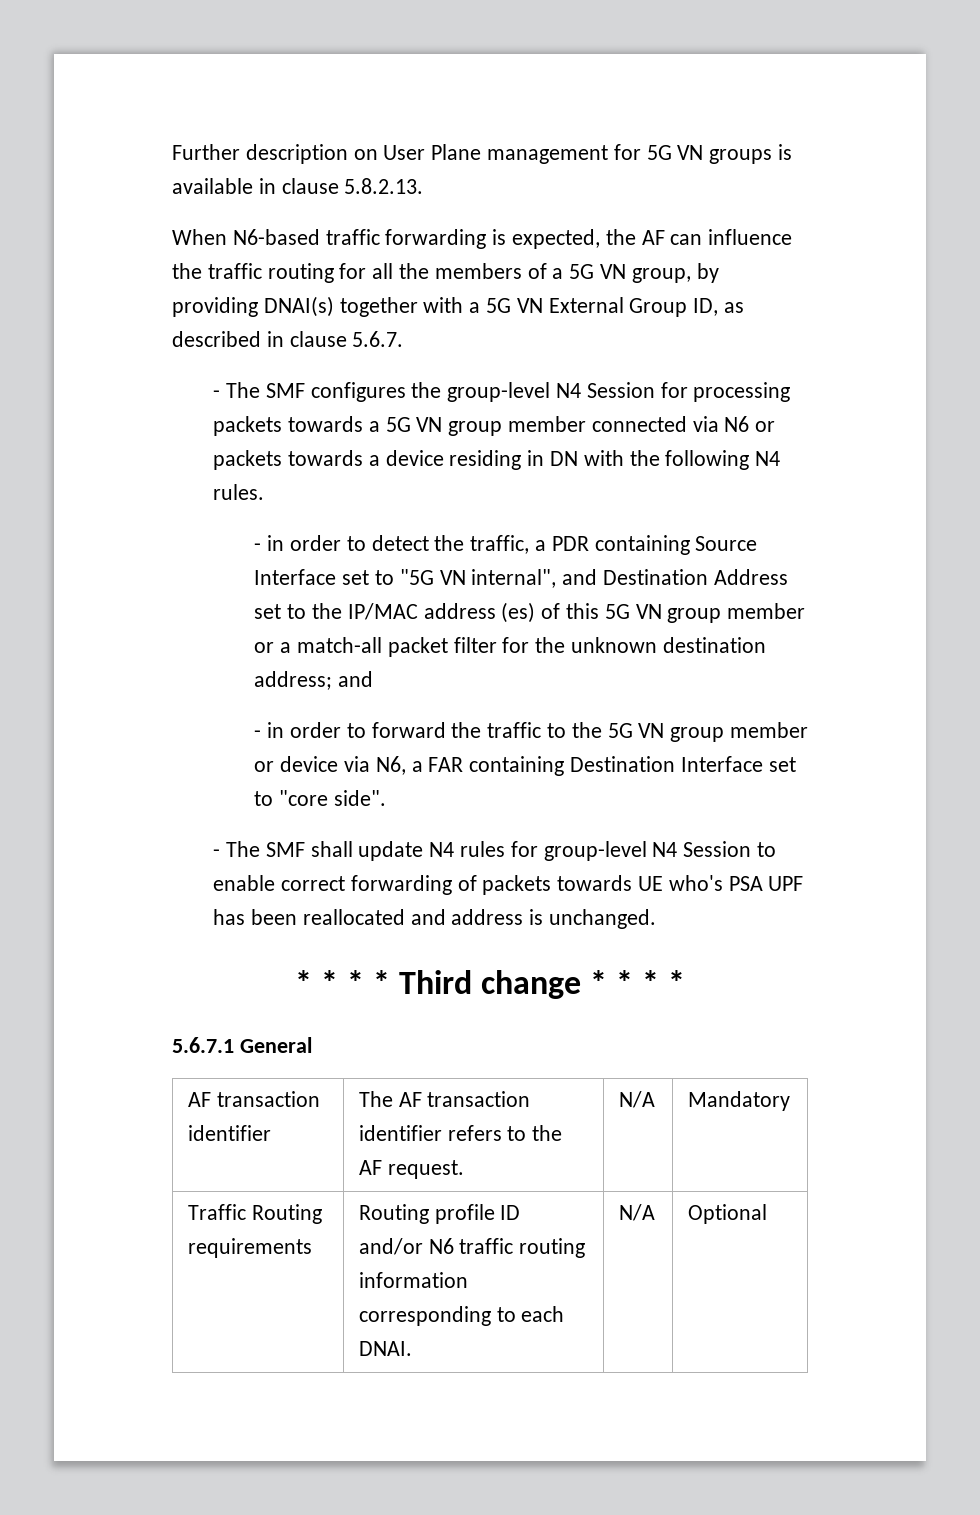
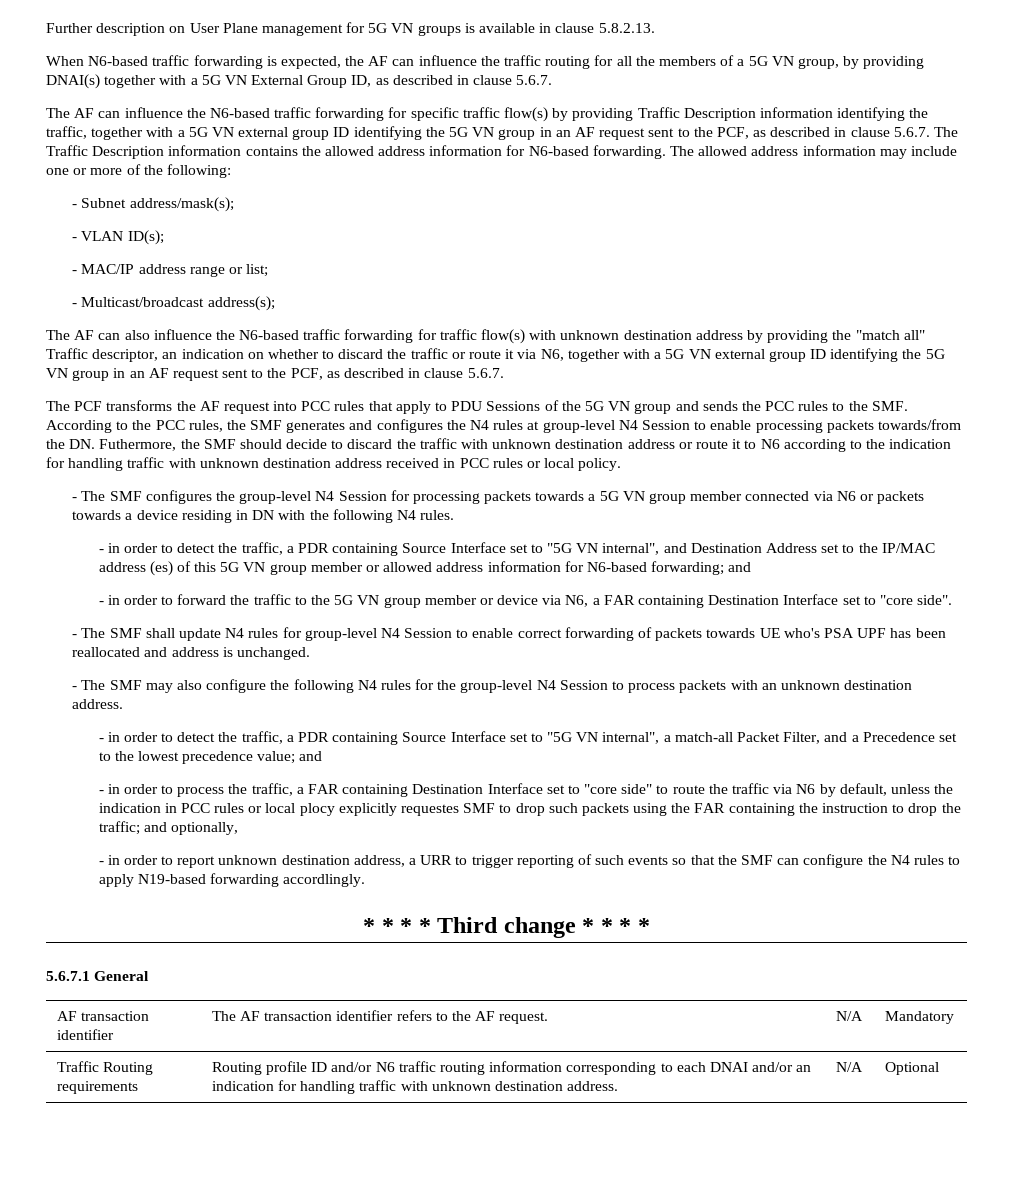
(404, 339) none -> [46,107,929,122] [46,126,958,140] [46,145,957,159] [46,164,231,178] [72,197,234,212] [72,230,164,245] [72,264,269,277] [72,296,275,311] [46,329,925,344] [46,348,945,362] [46,368,504,381] [46,400,908,414] [46,419,961,433] [46,438,952,452] [46,457,622,471] // The AF can influence the N6-based traffic forwarding for specific traffic flow(s) by providing Traffic Description information identifying the traffic, together with a 5G VN external group ID identifying the 5G VN group in an AF request sent to the PCF, as described in clause 5.6.7. The Traffic Description information contains the allowed address information for N6-based forwarding. The allowed address information may include one or more of the following: // - Subnet address/mask(s); // - VLAN ID(s); // - MAC/IP address range or list; // - Multicast/broadcast address(s); // The AF can also influence the N6-based traffic forwarding for traffic flow(s) with unknown destination address by providing the "match all" Traffic descriptor, an indication on whether to discard the traffic or route it via N6, together with a 5G VN external group ID identifying the 5G VN group in an AF request sent to the PCF, as described in clause 5.6.7. // The PCF transforms the AF request into PCC rules that apply to PDU Sessions of the 5G VN group and sends the PCC rules to the SMF. According to the PCC rules, the SMF generates and configures the N4 rules at group-level N4 Session to enable processing packets towards/from the DN. Futhermore, the SMF should decide to discard the traffic with unknown destination address or route it to N6 according to the indication for handling traffic with unknown destination address received in PCC rules or local policy.
[280,637,766,657] [254,671,333,690] a match-all packet filter for the unknown destination address; -> [383,561,725,575] allowed address information for N6-based forwarding;
(656, 919) none -> [72,679,913,693] [72,699,124,709] [98,731,957,745] [98,751,323,764] [98,783,954,797] [98,803,961,816] [98,821,238,835] [98,854,961,868] [98,873,366,887] // - The SMF may also configure the following N4 rules for the group-level N4 Session to process packets with an unknown destination address. // - in order to detect the traffic, a PDR containing Source Interface set to "5G VN internal", a match-all Packet Filter, and a Precedence set to the lowest precedence value; and // - in order to process the traffic, a FAR containing Destination Interface set to "core side" to route the traffic via N6 by default, unless the indication in PCC rules or local plocy explicitly requestes SMF to drop such packets using the FAR containing the instruction to drop the traffic; and optionally, // - in order to report unknown destination address, a URR to trigger reporting of such events so that the SMF can configure the N4 rules to apply N19-based forwarding accordlingly.
[358,1341,412,1356] DNAI. -> [709,1062,812,1072] [211,1080,619,1094] DNAI and/or an indication for handling traffic with unknown destination address.

